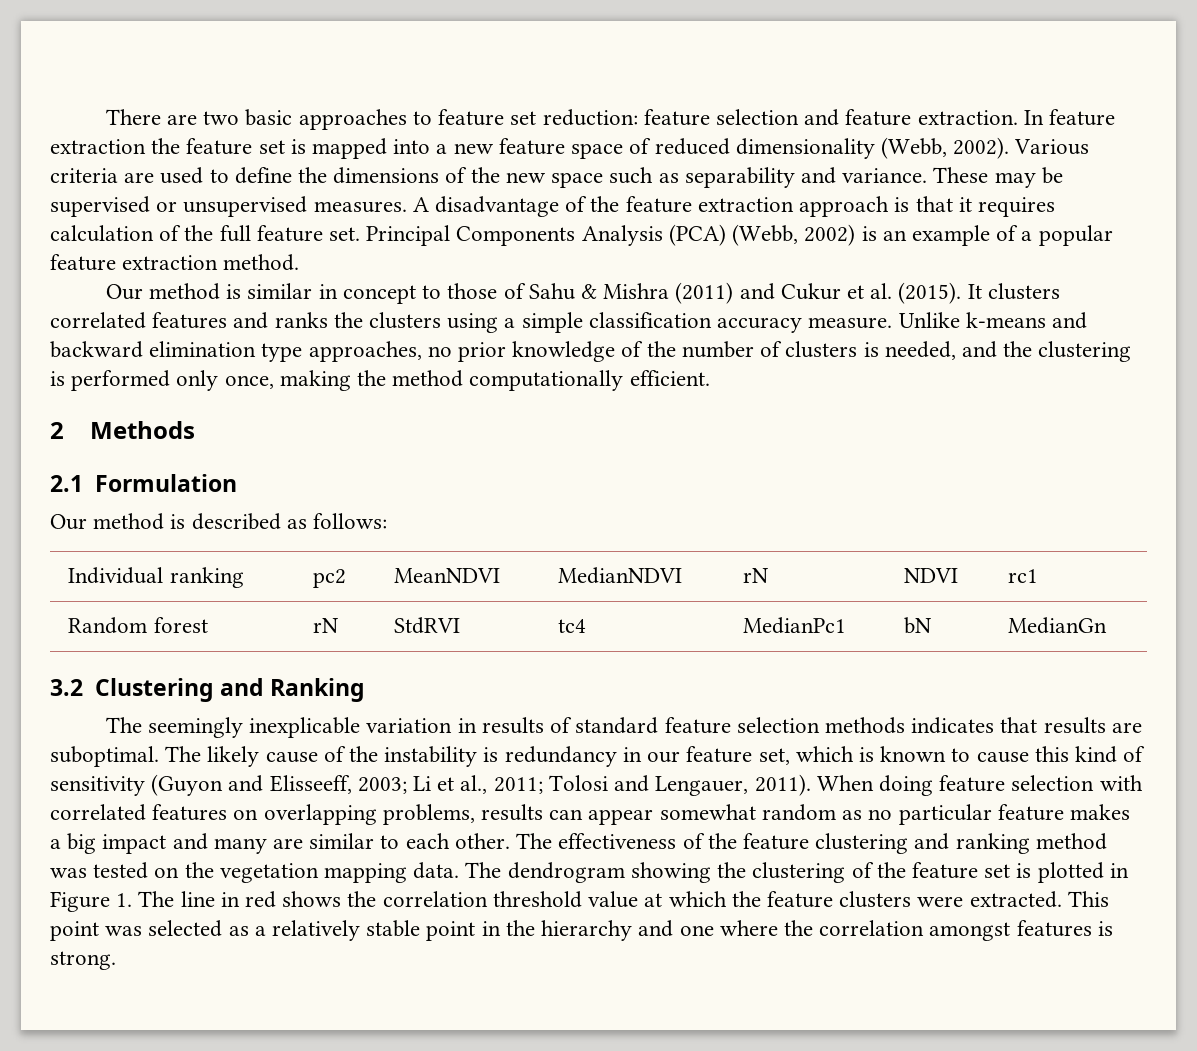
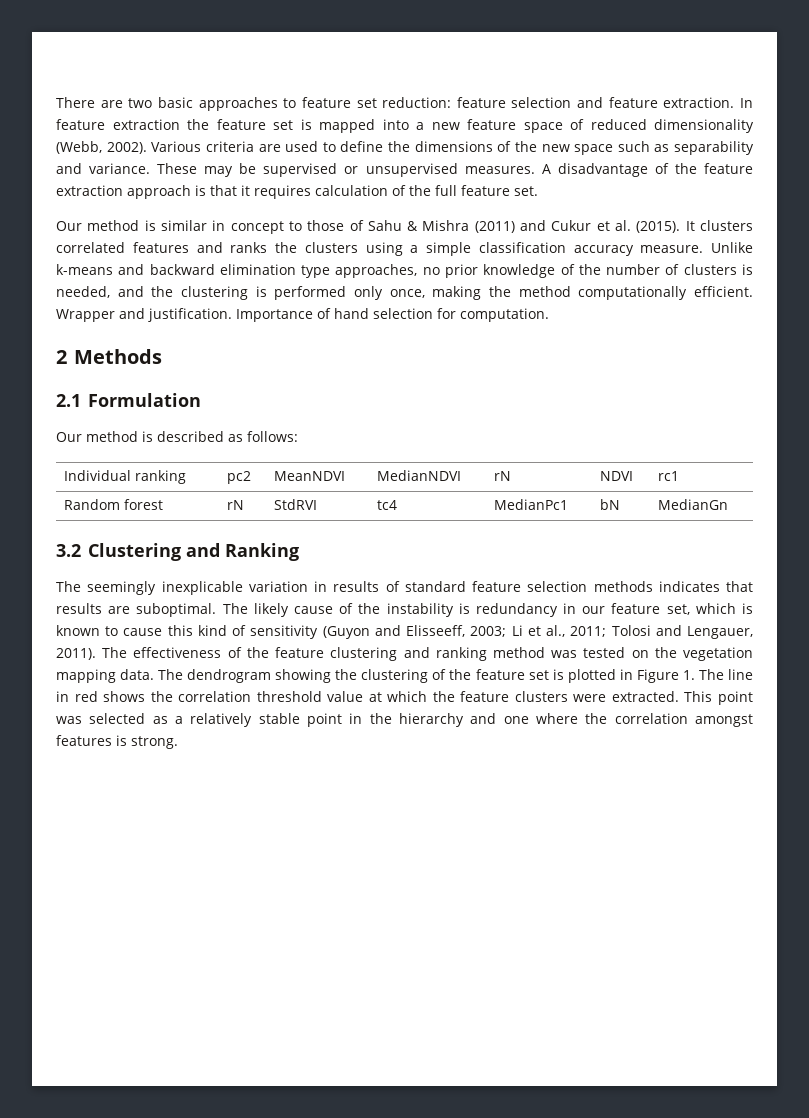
[366,224,1113,246] [50,254,300,271] Principal Components Analysis (PCA) (Webb, 2002) is an example of a popular feature extraction method. -> (538, 191) none
(710, 378) none -> [56,308,549,322] Wrapper and justification. Importance of hand selection for computation.
[816,775,1143,796] [50,804,1130,825] [50,833,510,854] When doing feature selection with correlated features on overlapping problems, results can appear somewhat random as no particular feature makes a big impact and many are similar to each other. -> (96, 654) none

